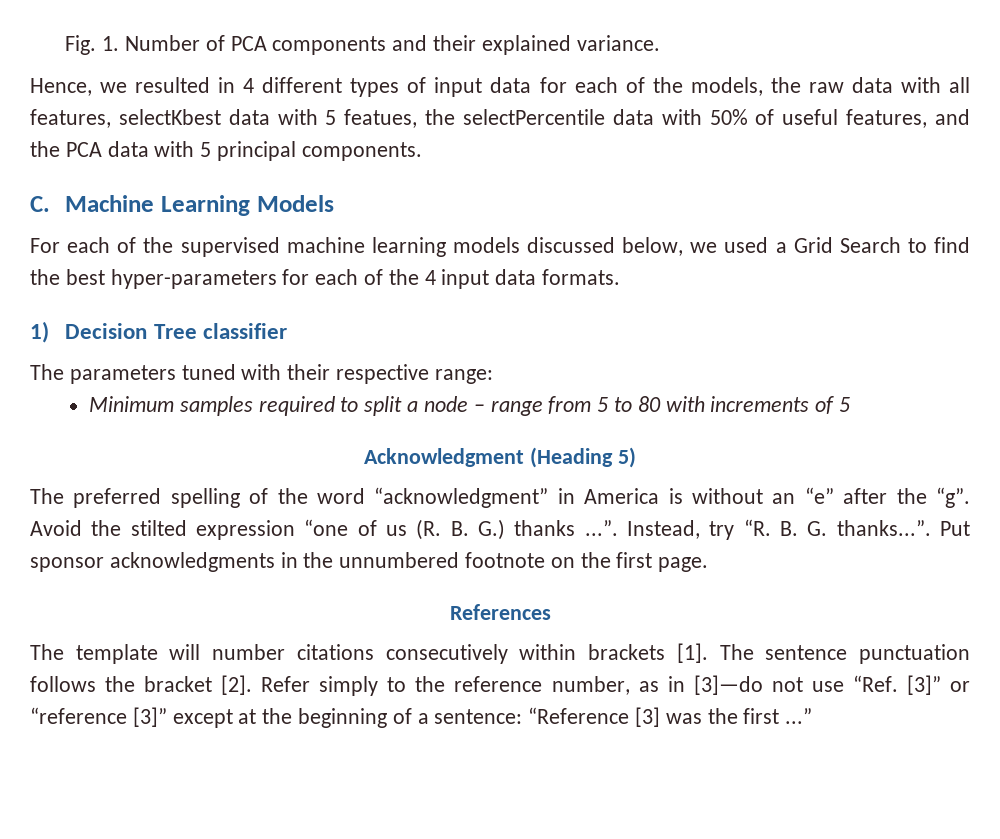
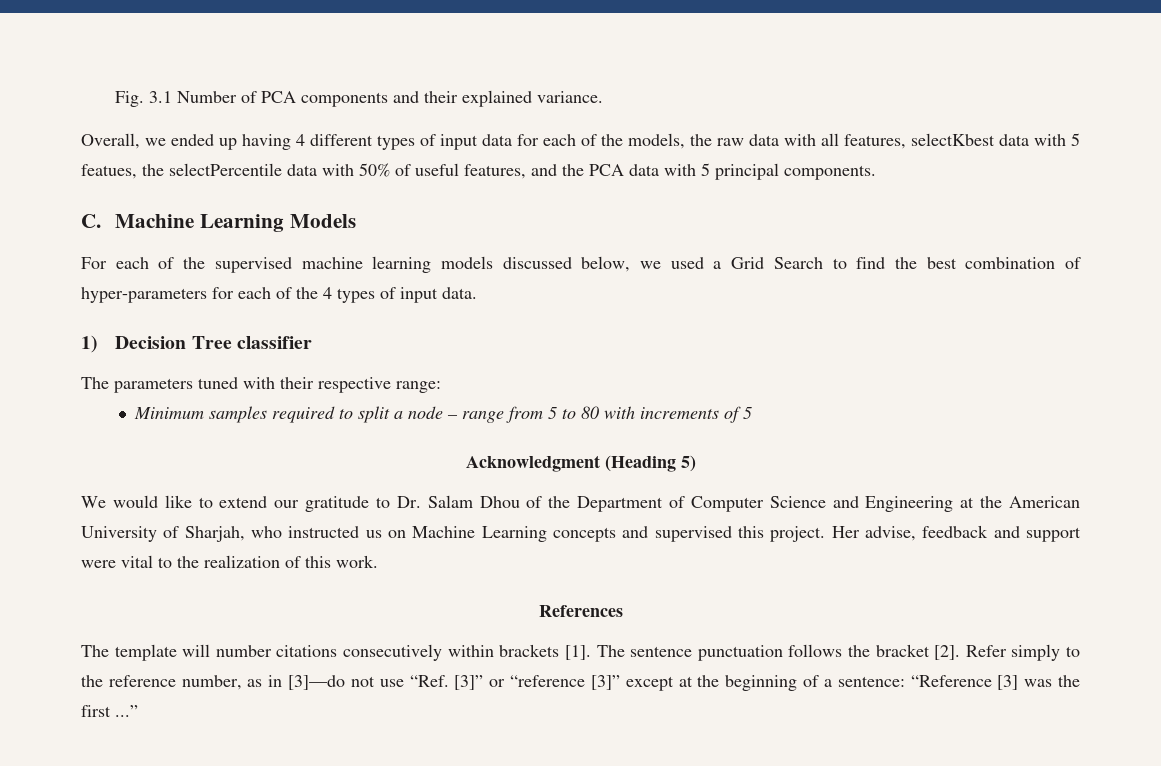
[102,36,120,51] 1. -> [149,91,173,103] 3.1
[30,77,236,96] Hence, we resulted in -> [81,133,291,150] Overall, we ended up having
(105, 277) none -> [965,257,1082,269] combination of
[441,269,621,289] input data formats. -> [337,287,477,303] types of input data.
[30,487,970,508] [30,519,971,540] [30,552,709,572] The preferred spelling of the word “acknowledgment” in America is without an “e” after the “g”. Avoid the stilted expression “one of us (R. B. G.) thanks ...”. Instead, try “R. B. G. thanks...”. Put sponsor acknowledgments in the unnumbered footnote on the first page. -> [81,495,1080,512] [81,525,1082,542] [81,555,378,568] We would like to extend our gratitude to Dr. Salam Dhou of the Department of Computer Science and Engineering at the American University of Sharjah, who instructed us on Machine Learning concepts and supervised this project. Her advise, feedback and support were vital to the realization of this work.

